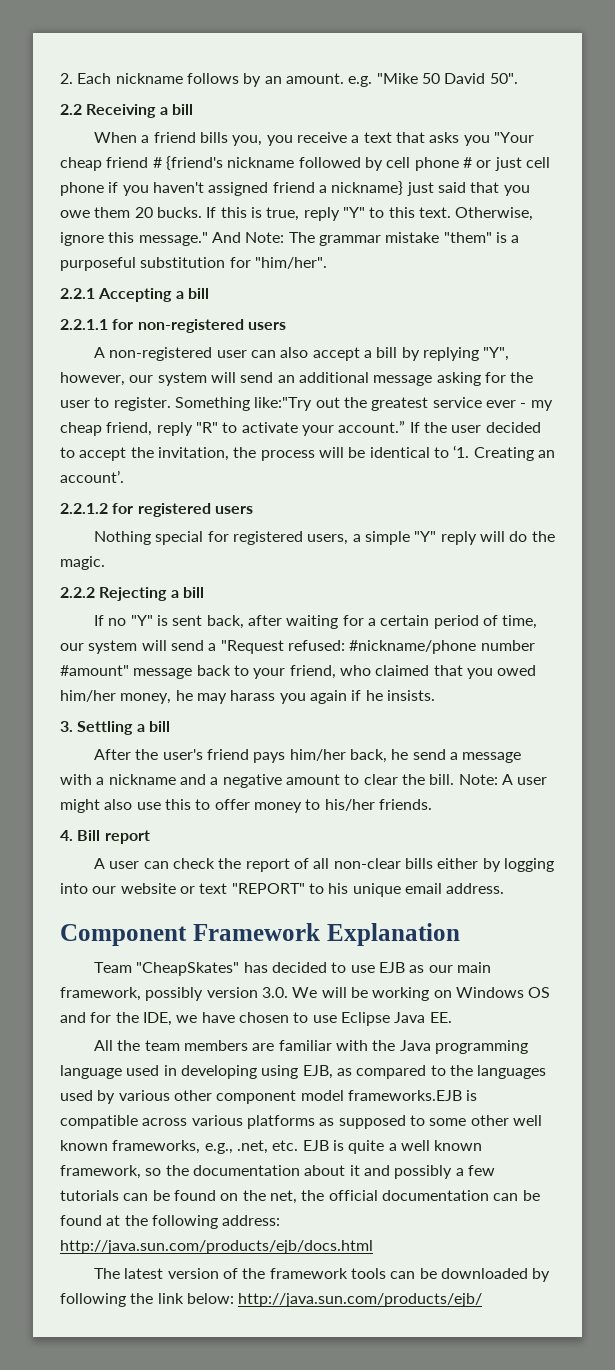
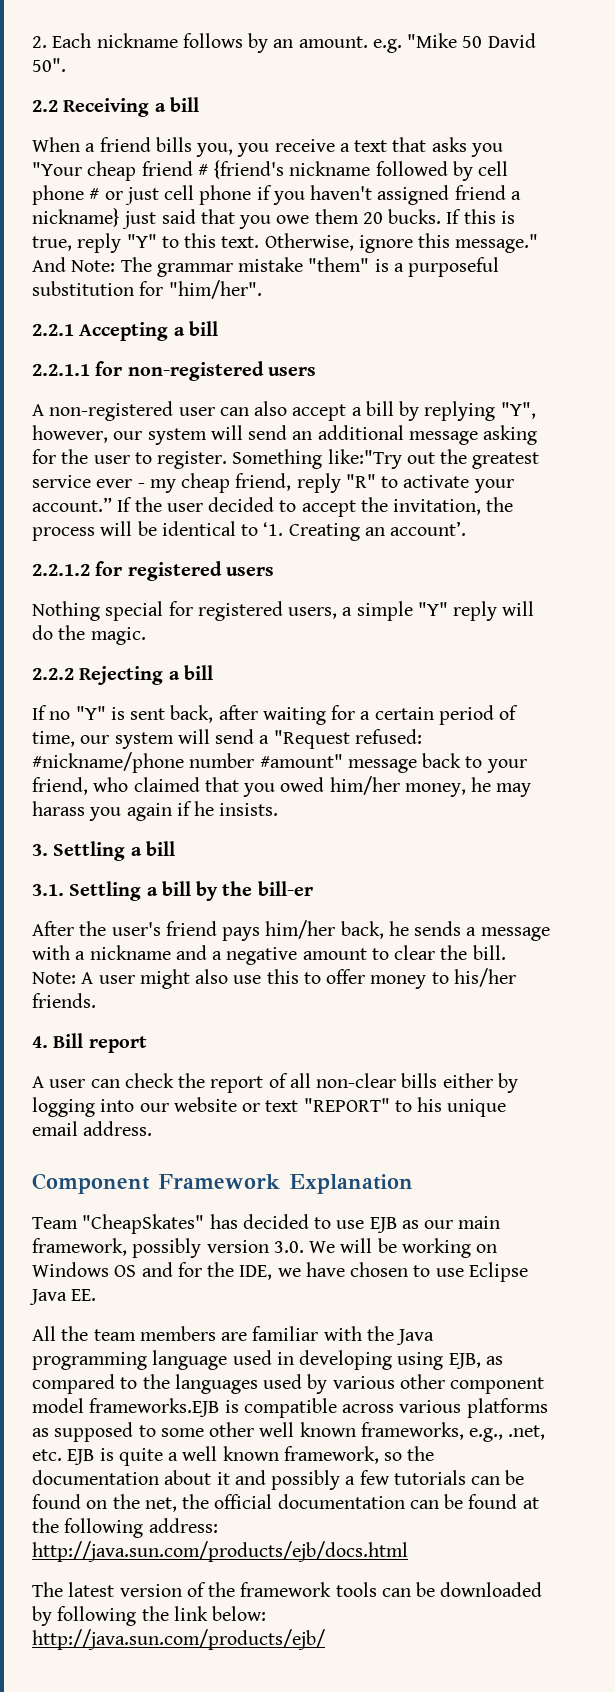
(170, 726) none -> [32,881,313,901] // 3.1. Settling a bill by the bill-er
[412,749,446,760] send -> [414,921,462,936] sends

